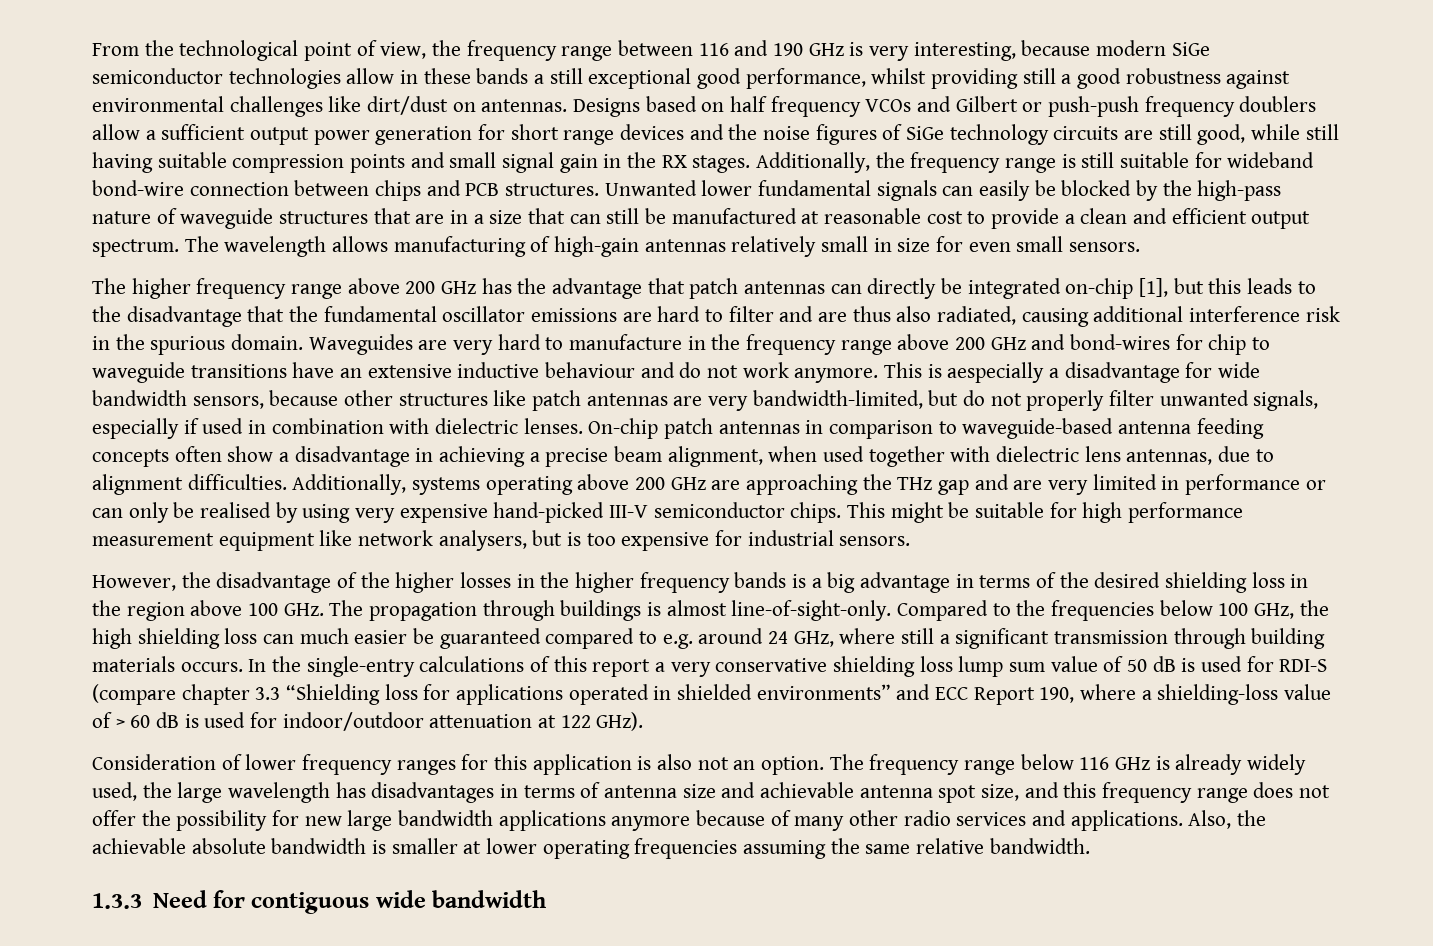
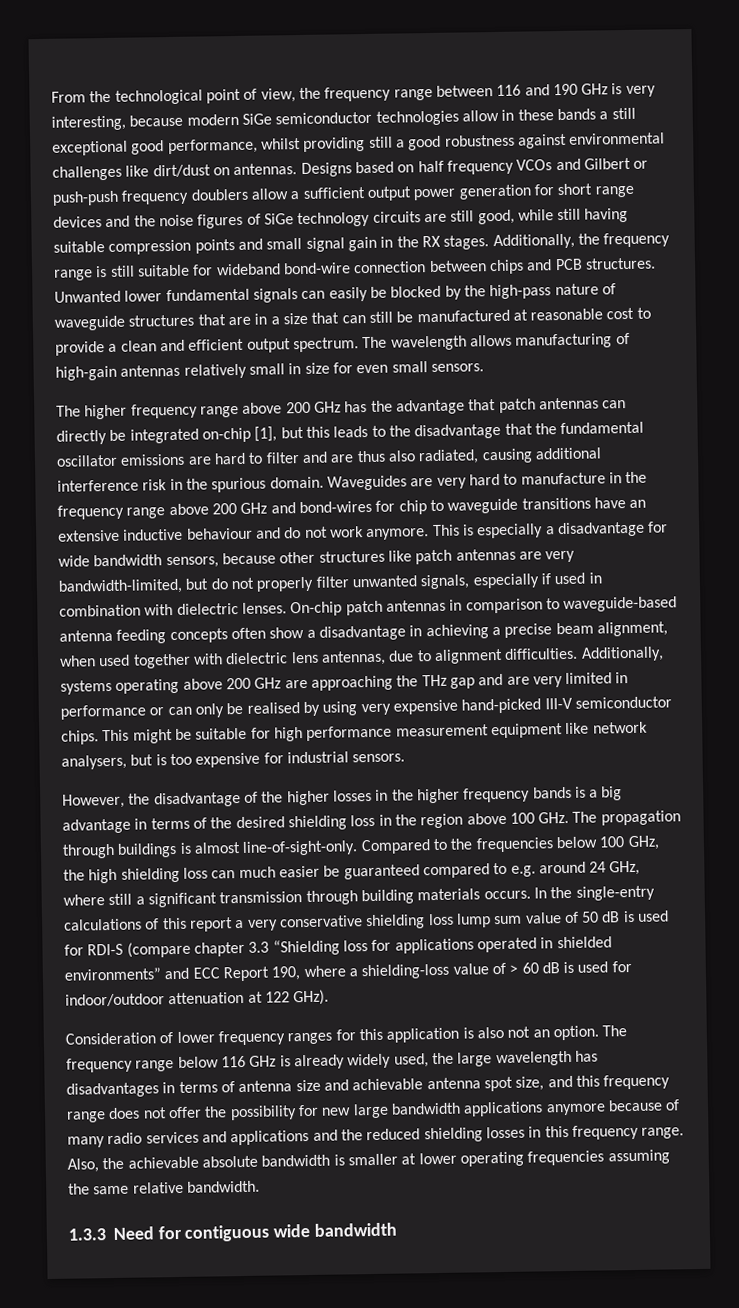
[947,362,1045,383] aespecially -> [477,523,544,539] especially
[849,810,899,826] other -> (105, 1142) none
[1070,810,1183,831] applications. -> [230,1124,685,1146] applications and the reduced shielding losses in this frequency range.

